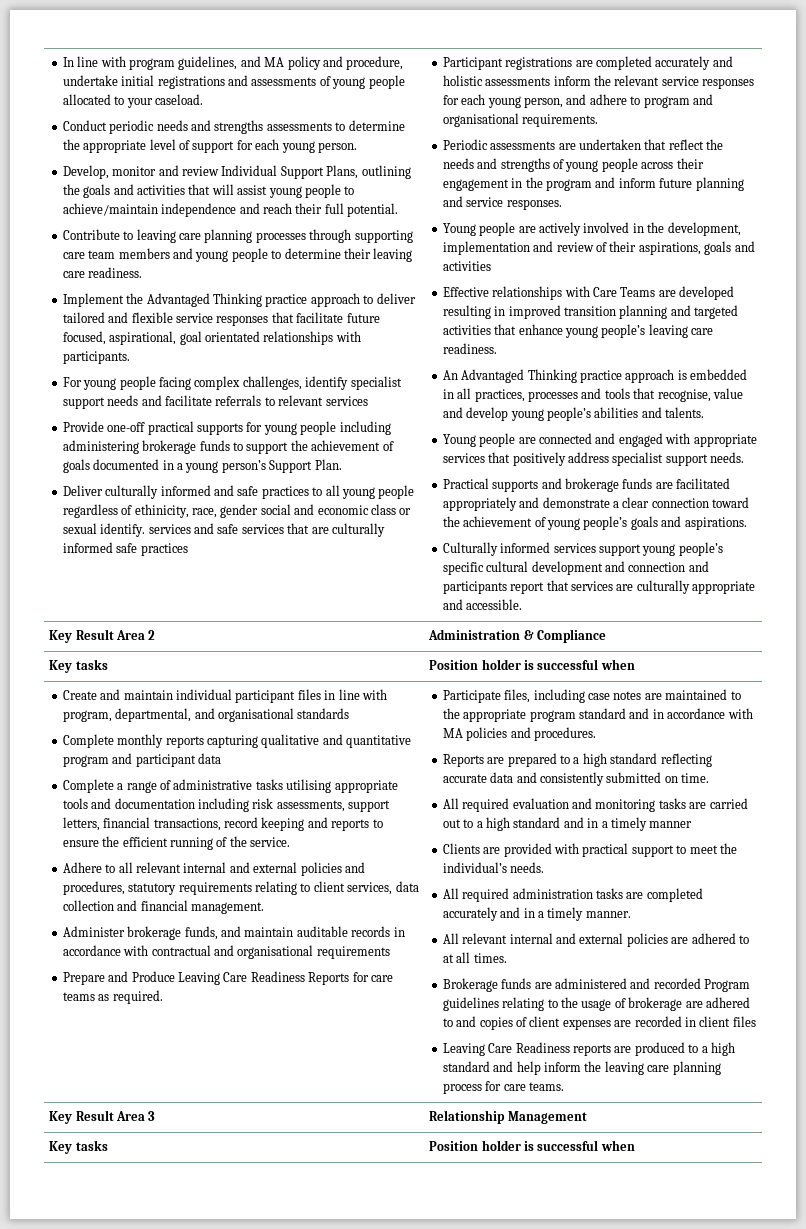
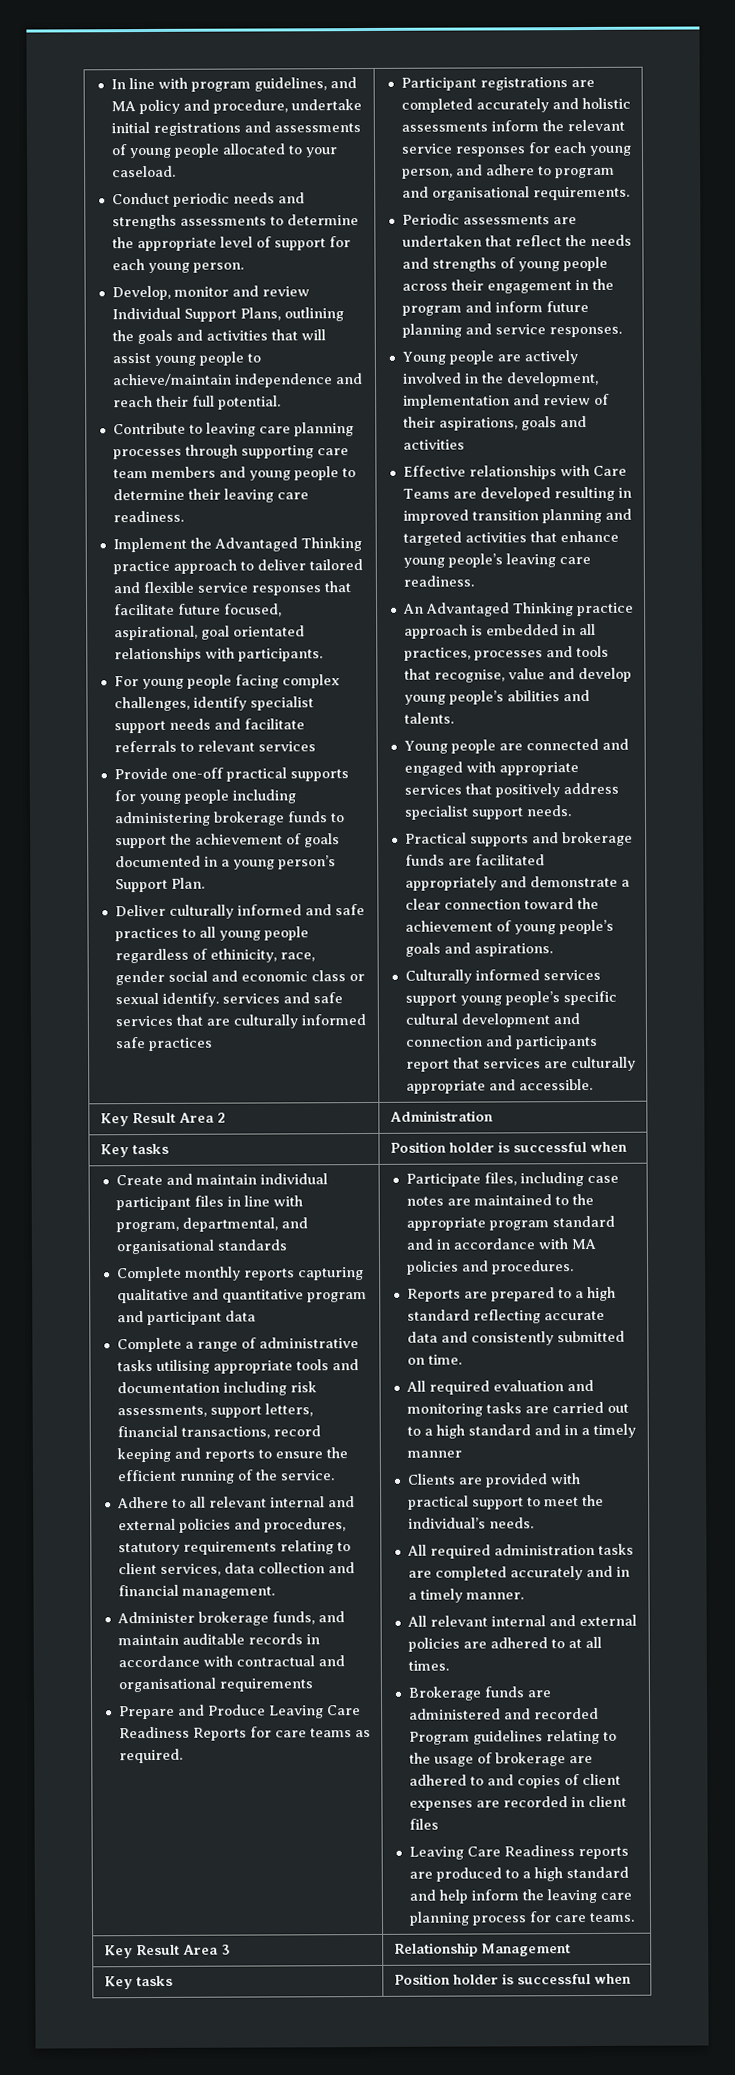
[523,629,606,643] & Compliance -> (493, 1116) none

